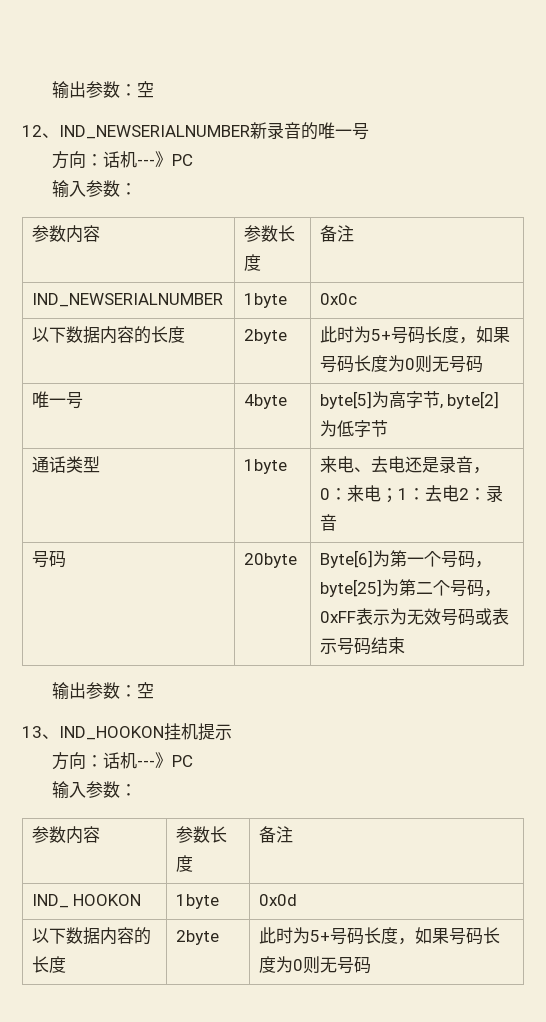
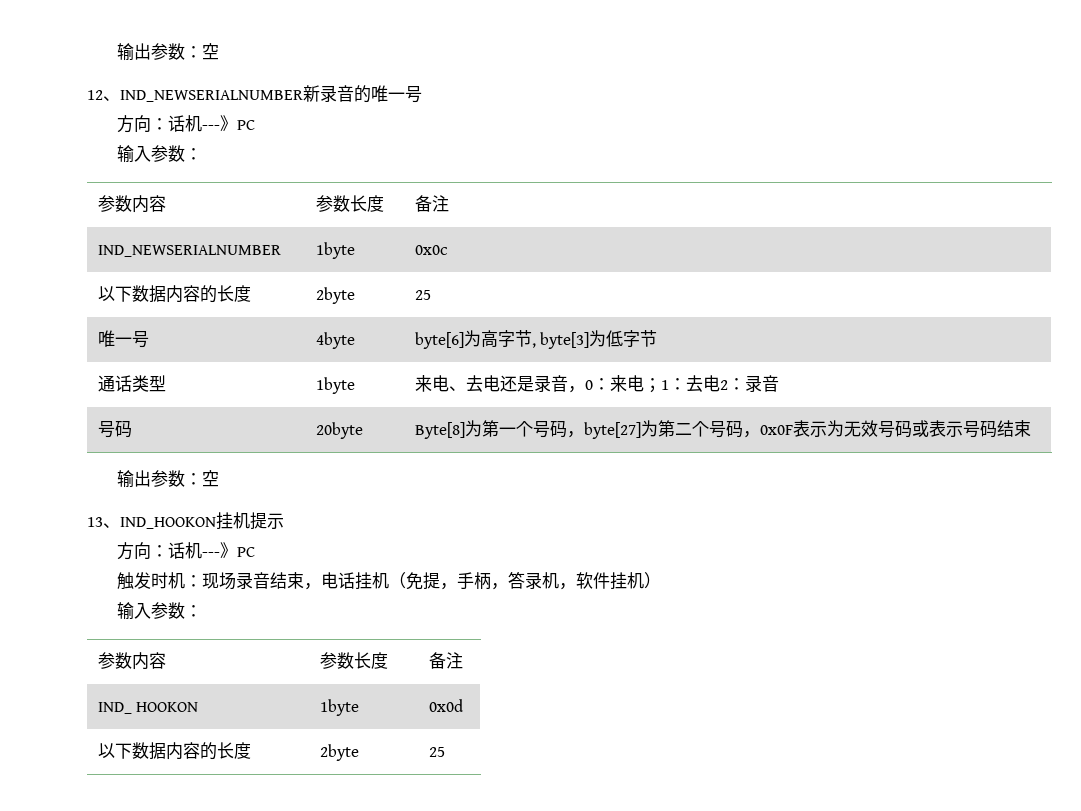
[319,326,510,344] [319,355,483,373] 此时为5+号码长度，如果号码长度为0则无号码 -> [414,290,431,300] 25
[319,391,372,409] byte[5] -> [414,332,464,349] byte[6]
[447,391,500,409] byte[2] -> [540,332,590,349] byte[3]
[319,550,373,568] Byte[6] -> [414,422,465,439] Byte[8]
[319,579,382,597] byte[25] -> [583,422,641,439] byte[27]
[319,611,356,623] 0xFF -> [759,425,793,435] 0x0F
(193, 761) none -> [117,571,662,590] // 触发时机：现场录音结束，电话挂机（免提，手柄，答录机，软件挂机）
[258,927,500,945] [258,956,371,974] 此时为5+号码长度，如果号码长度为0则无号码 -> [428,747,445,757] 25

